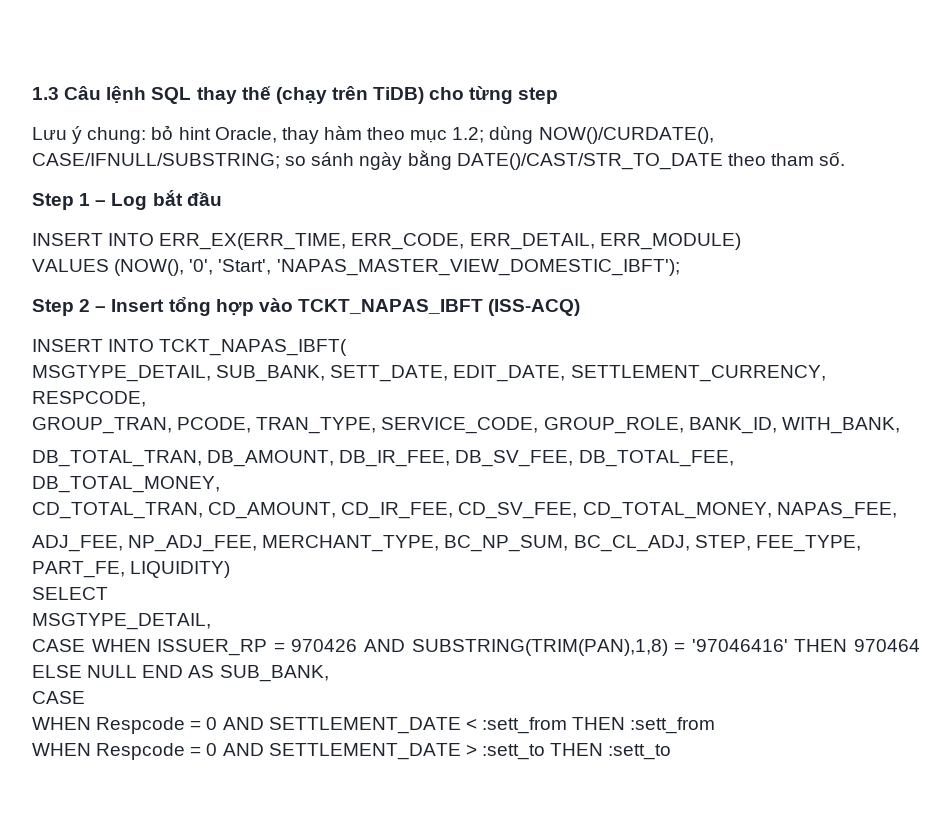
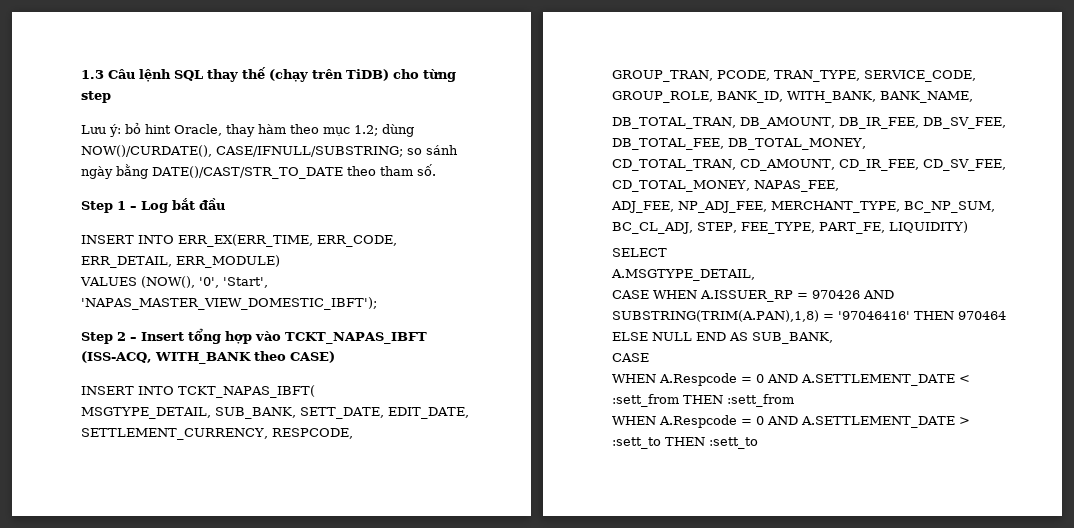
[72,126,147,144] ý chung: -> [109,124,121,137] ý:
[488,299,581,316] (ISS-ACQ) -> [81,351,335,364] (ISS-ACQ, WITH_BANK theo CASE)
(900, 425) none -> [880,91,973,103] BANK_NAME,
[32,613,211,630] MSGTYPE_DETAIL, -> [611,269,755,281] A.MSGTYPE_DETAIL,
[157,639,268,656] ISSUER_RP -> [700,290,793,302] A.ISSUER_RP
[411,639,668,656] SUBSTRING(TRIM(PAN),1,8) -> [612,310,819,322] SUBSTRING(TRIM(A.PAN),1,8)
[96,717,461,734] Respcode = 0 AND SETTLEMENT_DATE -> [659,373,955,386] A.Respcode = 0 AND A.SETTLEMENT_DATE
[96,743,461,760] Respcode = 0 AND SETTLEMENT_DATE -> [659,415,955,428] A.Respcode = 0 AND A.SETTLEMENT_DATE

